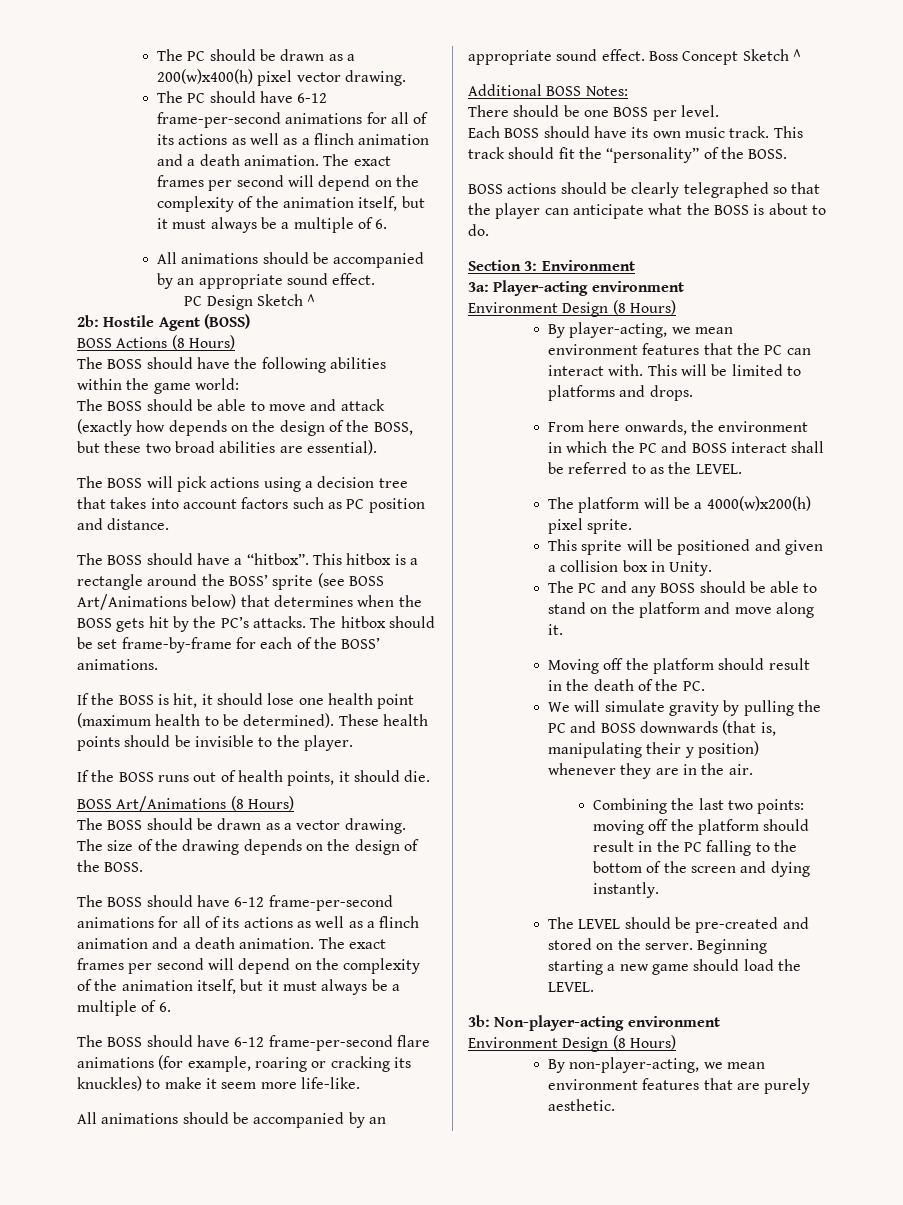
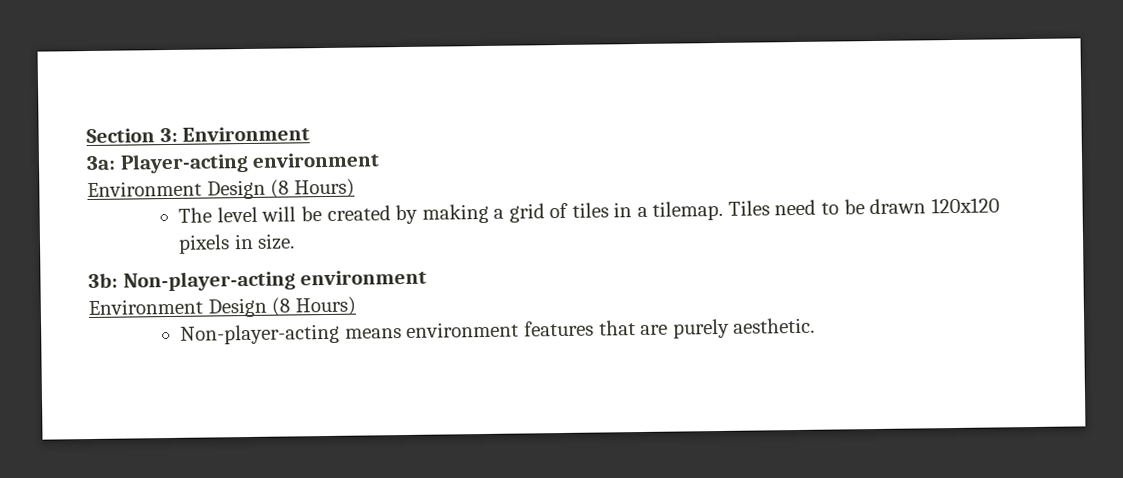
[156,49,355,61] [156,69,406,86] [156,91,328,103] [156,112,429,128] [156,133,430,145] [156,154,391,166] [156,175,419,191] [156,196,425,212] [156,217,388,233] [156,252,425,268] [156,273,376,289] [184,294,316,310] [77,314,250,331] [77,335,235,350] [77,357,386,373] [77,378,239,394] [77,399,385,411] [77,419,413,436] [77,440,377,455] [77,476,408,492] [77,497,425,513] [77,518,170,530] [77,553,418,565] [77,573,384,590] [77,594,422,610] [77,616,435,632] [77,637,381,653] [77,659,158,670] [77,693,415,709] [77,713,428,728] [77,735,353,751] [77,770,431,786] [77,796,294,812] [77,818,406,834] [77,839,419,855] [77,860,144,872] [77,895,393,911] [77,916,420,928] [77,937,386,949] [77,958,421,974] [77,979,400,995] [77,1000,171,1016] [77,1035,430,1051] [77,1055,411,1072] [77,1076,360,1091] [77,1112,386,1128] [468,49,801,65] [468,84,628,96] [468,105,719,121] [468,126,803,138] [468,147,788,163] [468,182,821,198] [468,203,826,219] [468,224,489,236] The PC should be drawn as a 200(w)x400(h) pixel vector drawing. // The PC should have 6-12 frame-per-second animations for all of its actions as well as a flinch animation and a death animation. The exact frames per second will depend on the complexity of the animation itself, but it must always be a multiple of 6. // All animations should be accompanied by an appropriate sound effect. // PC Design Sketch ^ // 2b: Hostile Agent (BOSS) // BOSS Actions (8 Hours) // The BOSS should have the following abilities within the game world: // The BOSS should be able to move and attack (exactly how depends on the design of the BOSS, but these two broad abilities are essential). // The BOSS will pick actions using a decision tree that takes into account factors such as PC position and distance. // The BOSS should have a “hitbox”. This hitbox is a rectangle around the BOSS’ sprite (see BOSS Art/Animations below) that determines when the BOSS gets hit by the PC’s attacks. The hitbox should be set frame-by-frame for each of the BOSS’ animations. // If the BOSS is hit, it should lose one health point (maximum health to be determined). These health points should be invisible to the player. // If the BOSS runs out of health points, it should die. // BOSS Art/Animations (8 Hours) // The BOSS should be drawn as a vector drawing. The size of the drawing depends on the design of the BOSS. // The BOSS should have 6-12 frame-per-second animations for all of its actions as well as a flinch animation and a death animation. The exact frames per second will depend on the complexity of the animation itself, but it must always be a multiple of 6. // The BOSS should have 6-12 frame-per-second flare animations (for example, roaring or cracking its knuckles) to make it seem more life-like. // All animations should be accompanied by an appropriate sound effect. Boss Concept Sketch ^ // Additional BOSS Notes: // There should be one BOSS per level. // Each BOSS should have its own music track. This track should fit the “personality” of the BOSS. // BOSS actions should be clearly telegraphed so that the player can anticipate what the BOSS is about to do. // -> (86, 136) none
[547,322,733,338] [547,343,811,355] [547,364,801,376] [547,385,693,401] [547,420,809,435] [547,441,825,453] [547,462,742,474] [547,496,811,513] [547,518,633,534] [547,539,823,555] [547,560,713,576] [547,581,818,597] [547,602,814,618] [547,624,563,635] [547,658,810,674] [547,679,705,691] [547,700,821,716] [547,720,776,736] [547,741,759,758] [547,763,753,779] [593,798,805,814] [593,819,810,835] [593,840,797,856] [593,861,810,877] [593,882,659,898] [547,917,809,933] [547,938,768,954] [547,959,801,975] [547,982,594,992] By player-acting, we mean environment features that the PC can interact with. This will be limited to platforms and drops. // From here onwards, the environment in which the PC and BOSS interact shall be referred to as the LEVEL. // The platform will be a 4000(w)x200(h) pixel sprite. // This sprite will be positioned and given a collision box in Unity. // The PC and any BOSS should be able to stand on the platform and move along it. // Moving off the platform should result in the death of the PC. // We will simulate gravity by pulling the PC and BOSS downwards (that is, manipulating their y position) whenever they are in the air. // Combining the last two points: moving off the platform should result in the PC falling to the bottom of the screen and dying instantly. // The LEVEL should be pre-created and stored on the server. Beginning starting a new game should load the LEVEL. -> [178,197,1000,225] [178,233,296,254] The level will be created by making a grid of tiles in a tilemap. Tiles need to be drawn 120x120 pixels in size.
[547,1057,765,1073] By non-player-acting, we mean -> [180,323,402,345] Non-player-acting means

